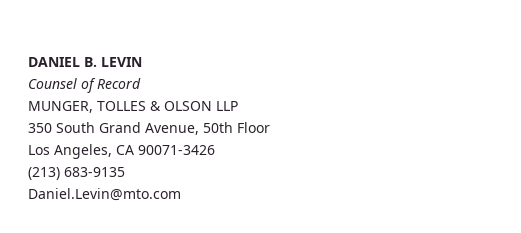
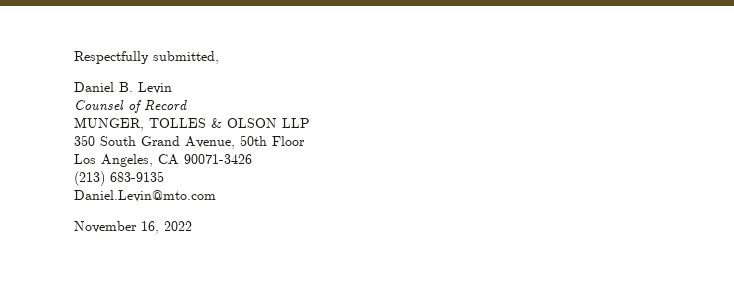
[28,57,142,67] DANIEL B. LEVIN -> [74,51,219,64] [74,82,172,94] Respectfully submitted, // Daniel B. Levin
(181, 194) none -> [74,221,192,234] // November 16, 2022

